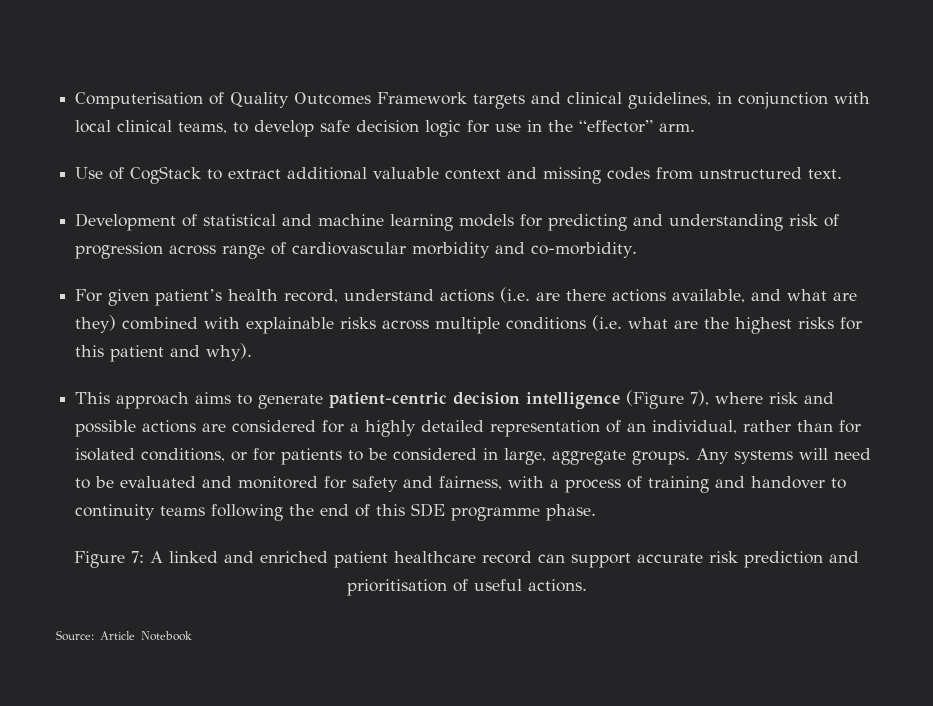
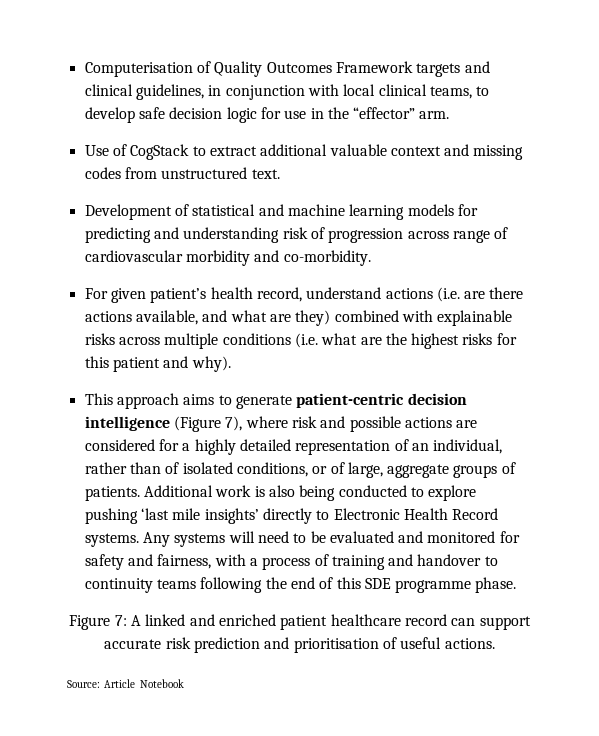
[839,420,862,433] for -> [165,462,180,474] of
[253,448,691,465] for patients to be considered in large, aggregate groups. -> [330,462,516,478] [84,485,477,501] [84,508,499,524] [84,533,139,547] of large, aggregate groups of patients. Additional work is also being conducted to explore pushing ‘last mile insights’ directly to Electronic Health Record systems.

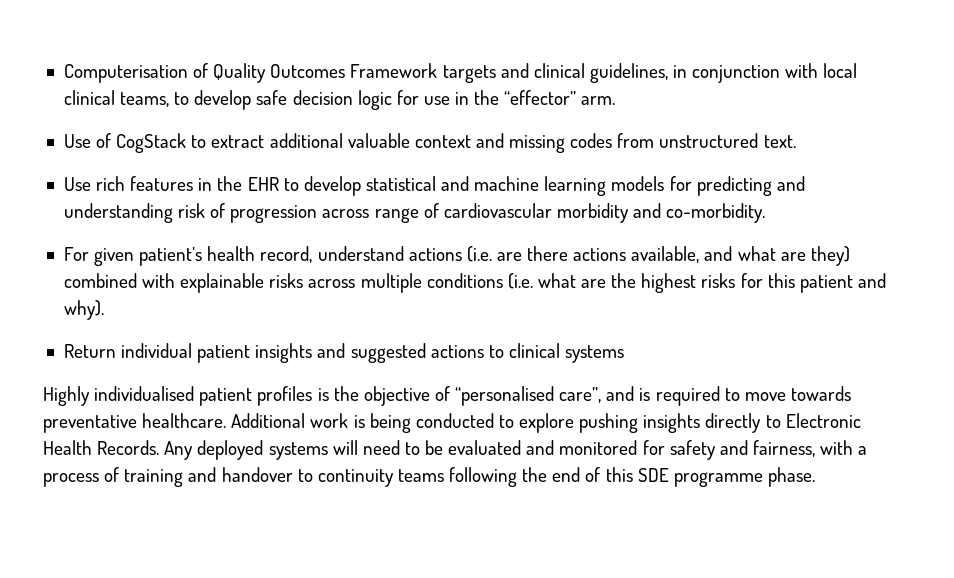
[84,204,189,220] Development of -> [63,176,361,196] Use rich features in the EHR to develop
[84,393,467,409] [84,416,478,432] [84,439,503,455] [84,462,516,478] [84,486,140,501] This approach aims to generate patient-centric decision intelligence (Figure 7), where risk and possible actions are considered for a highly detailed representation of an individual, rather than of isolated conditions, or of large, aggregate groups of patients. -> [63,343,625,363] [43,386,851,406] [43,413,227,433] Return individual patient insights and suggested actions to clinical systems // Highly individualised patient profiles is the objective of “personalised care”, and is required to move towards preventative healthcare.
[268,485,295,497] also -> (365, 421) none
[140,508,259,524] ‘last mile insights’ -> [643,413,701,433] insights
[452,508,499,520] [84,532,170,547] Record systems. Any -> [97,440,264,460] Records. Any deployed
[69,614,531,630] [104,637,495,653] [67,679,184,688] // Figure 7: A linked and enriched patient healthcare record can support accurate risk prediction and prioritisation of useful actions. // Source: Article Notebook -> (815, 477) none

